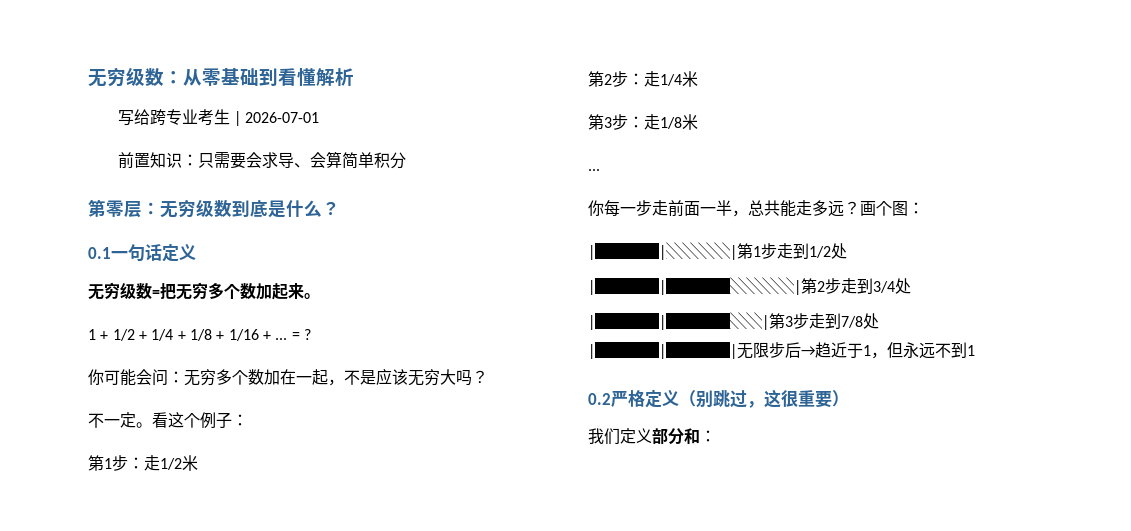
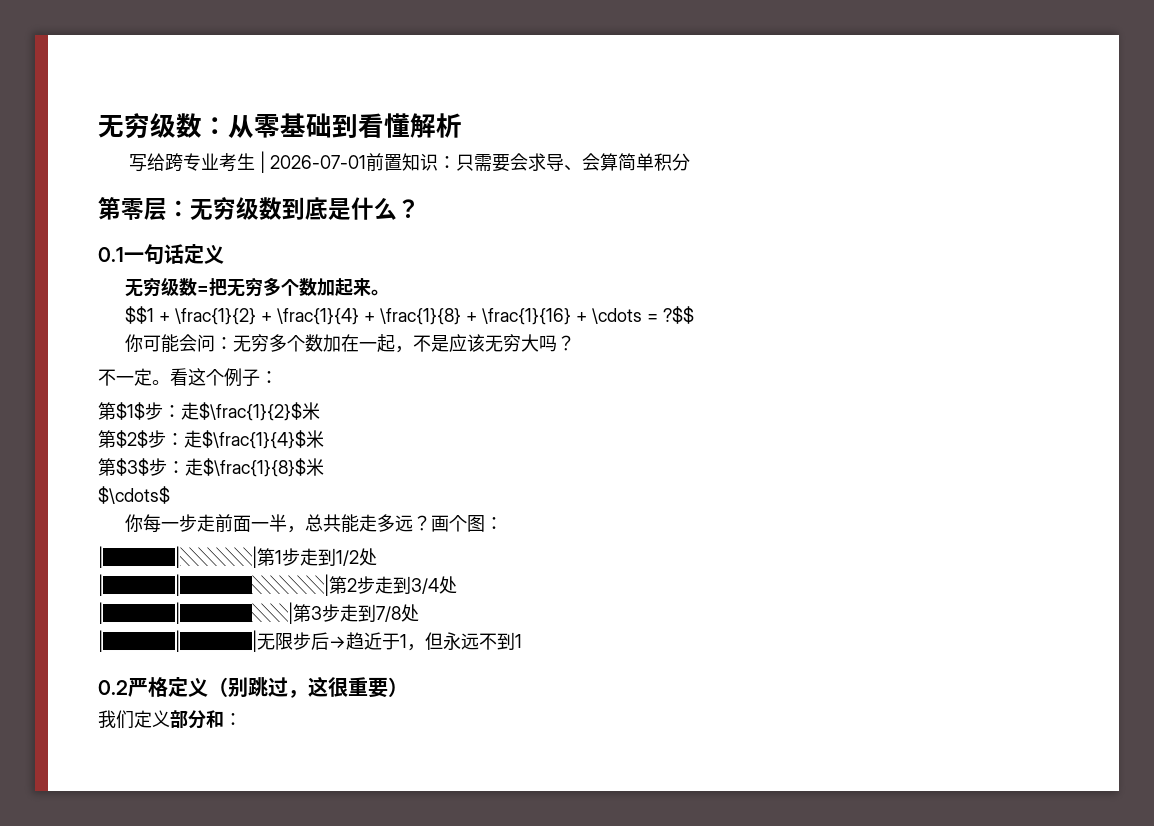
(320, 117) // -> (367, 162) none
[88,329,311,341] 1 + 1/2 + 1/4 + 1/8 + 1/16 + ... = ? -> [124,306,694,325] $$1 + \frac{1}{2} + \frac{1}{4} + \frac{1}{8} + \frac{1}{16} + \cdots = ?$$
[104,455,198,471] [588,71,698,87] [588,114,698,130] [588,169,600,171] 1步：走1/2米 // 第2步：走1/4米 // 第3步：走1/8米 // ... -> [116,402,320,421] [98,430,324,449] [98,458,324,477] [98,486,170,504] $1$步：走$\frac{1}{2}$米 // 第$2$步：走$\frac{1}{4}$米 // 第$3$步：走$\frac{1}{8}$米 // $\cdots$

